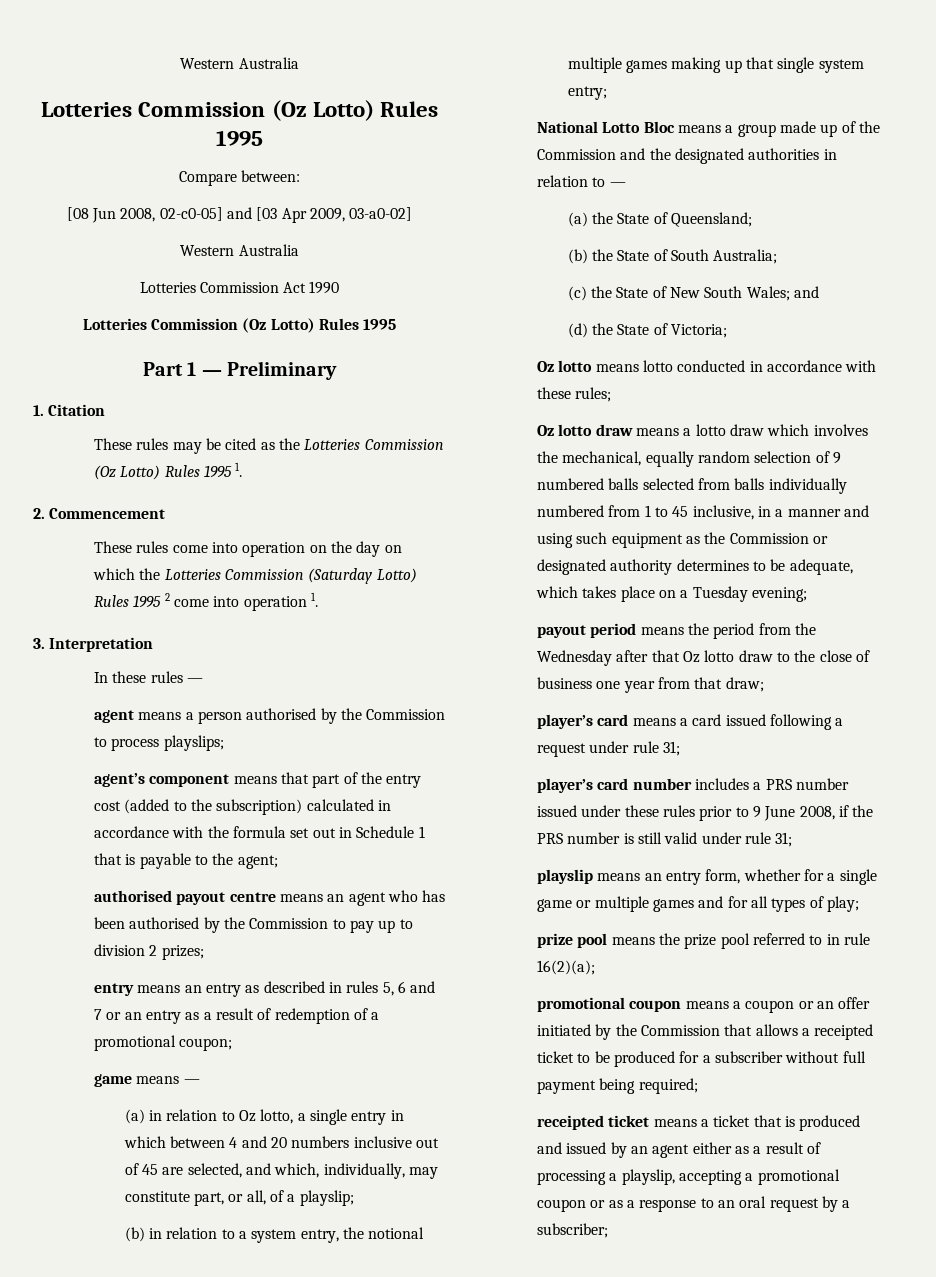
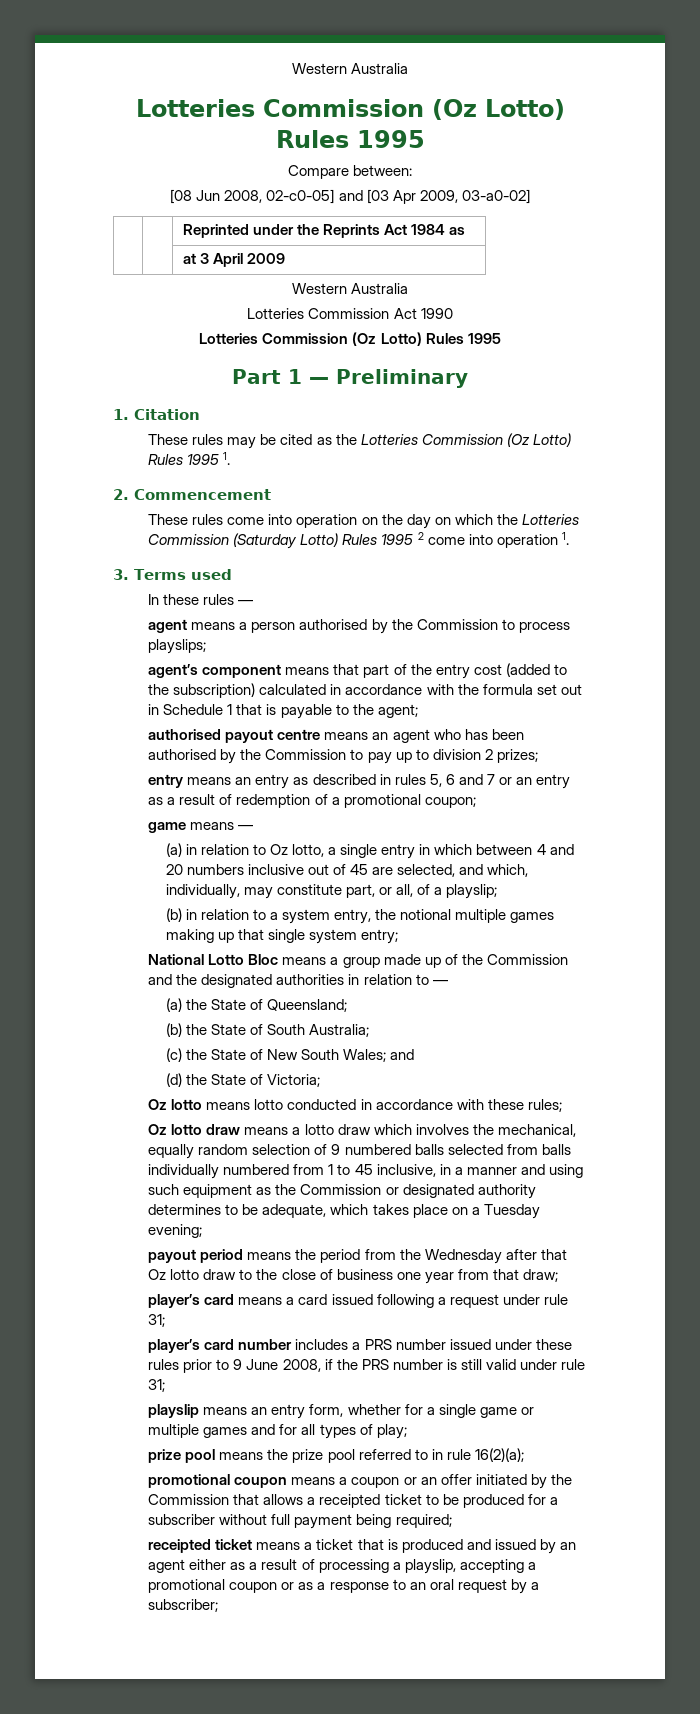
(413, 214) none -> [183,224,466,238] [183,253,286,267] // | | Reprinted under the Reprints Act 1984 as // | | at 3 April 2009
[49,637,154,652] Interpretation -> [134,569,232,580] Terms used

